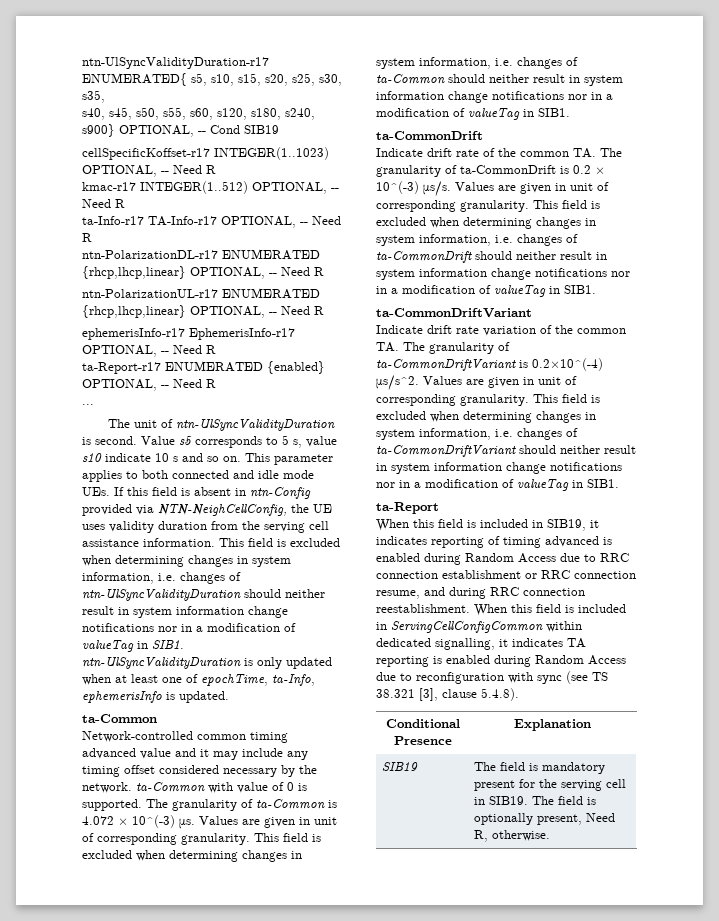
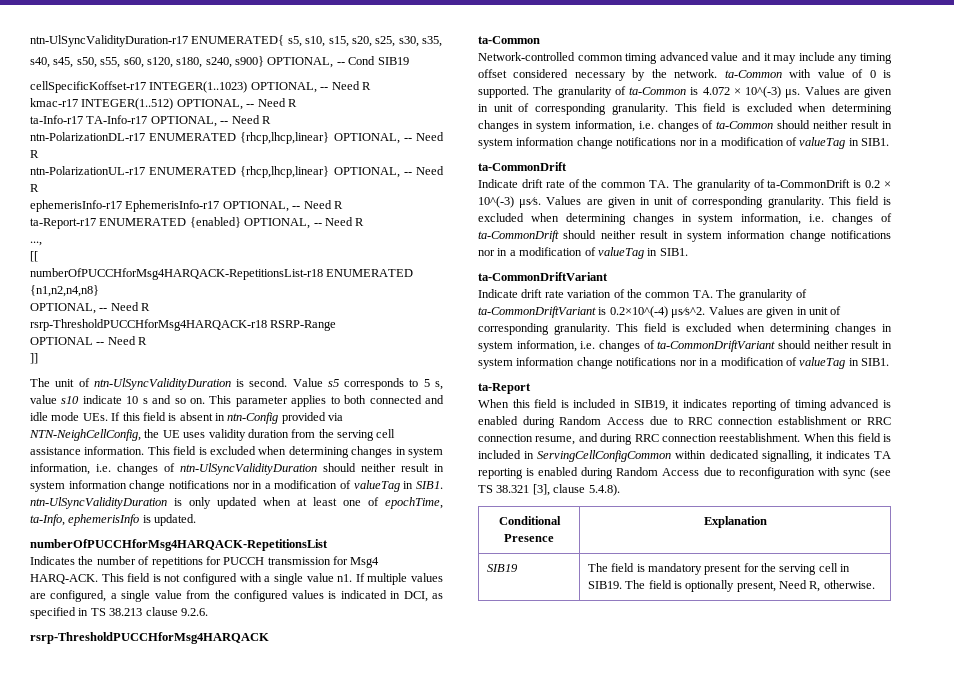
[82,404,94,405] ... -> [30,241,42,246] [30,251,38,262] [30,268,414,280] [30,285,99,297] [30,302,151,314] [30,319,337,331] [30,336,148,345] [30,353,38,364] ..., // [[ // numberOfPUCCHforMsg4HARQACK-RepetitionsList-r18 ENUMERATED {n1,n2,n4,n8} // OPTIONAL, -- Need R // rsrp-ThresholdPUCCHforMsg4HARQACK-r18 RSRP-Range // OPTIONAL -- Need R // ]]
(229, 697) none -> [30,539,328,551] [30,556,380,568] [30,573,444,585] [30,590,443,602] [30,607,208,619] [30,632,269,644] // numberOfPUCCHforMsg4HARQACK-RepetitionsList // Indicates the number of repetitions for PUCCH transmission for Msg4 HARQ-ACK. This field is not configured with a single value n1. If multiple values are configured, a single value from the configured values is indicated in DCI, as specified in TS 38.213 clause 9.2.6. // rsrp-ThresholdPUCCHforMsg4HARQACK

